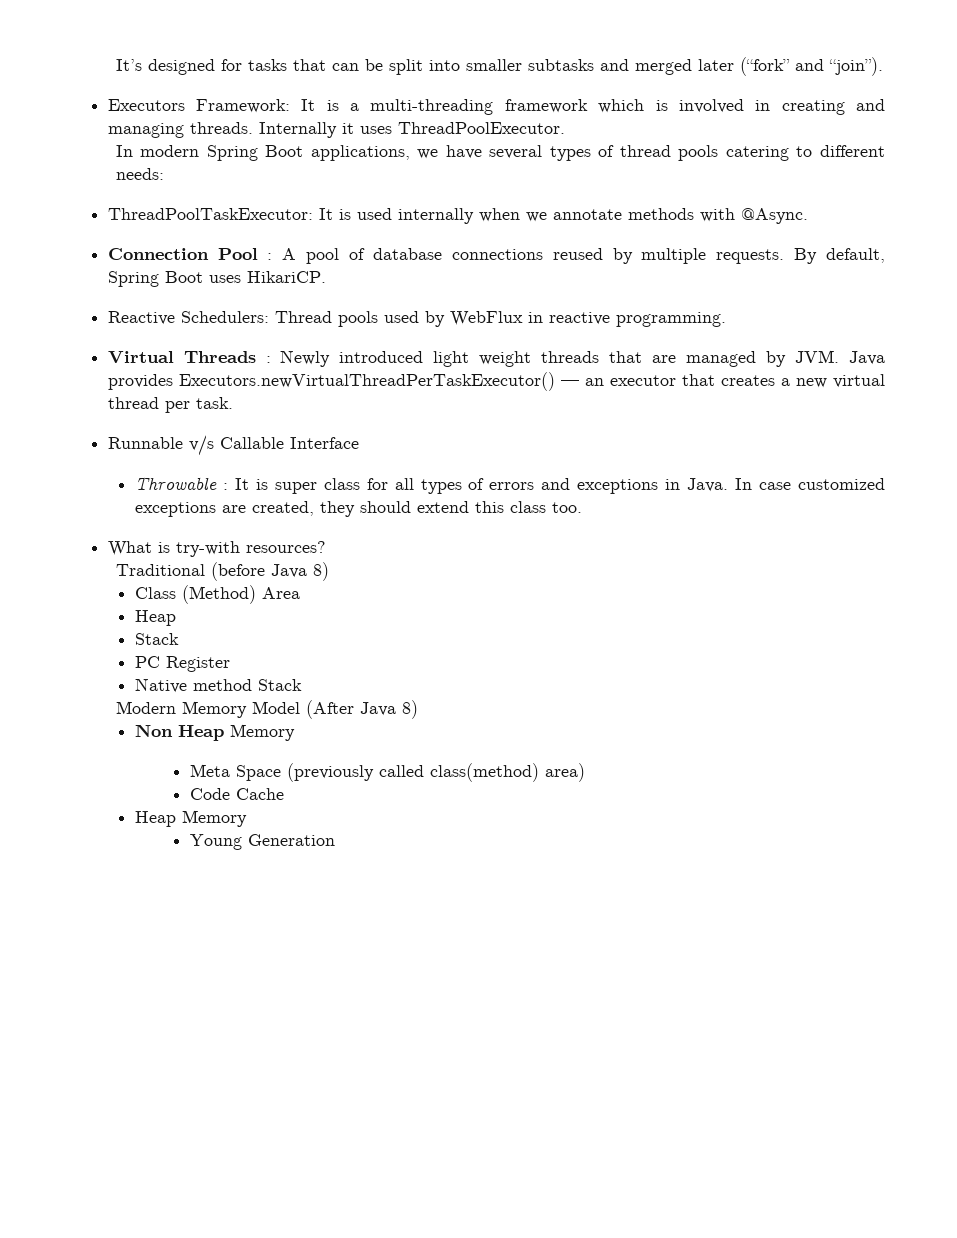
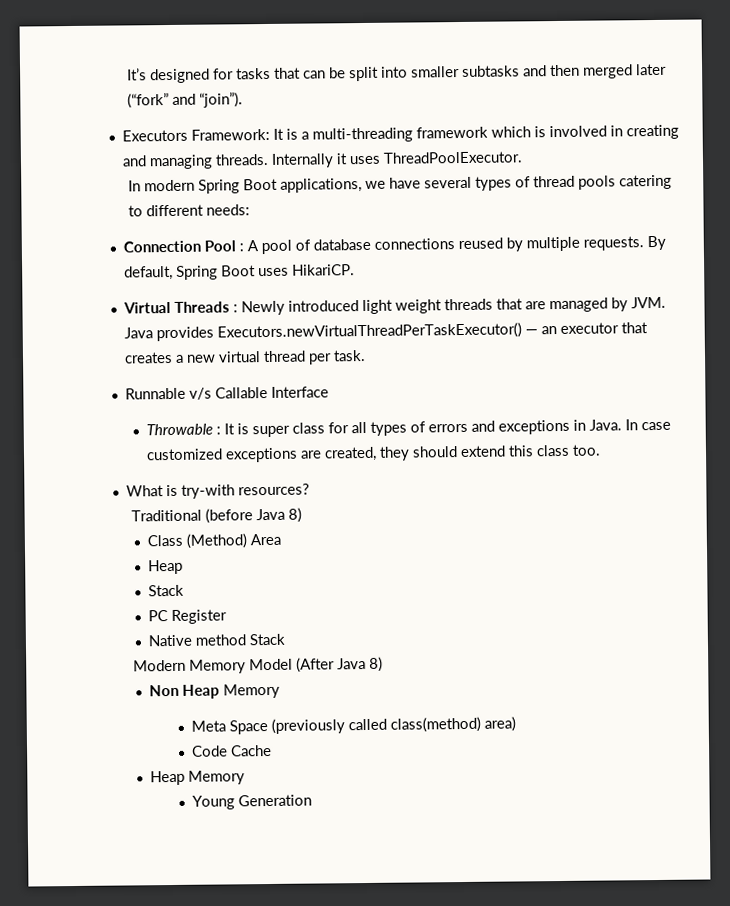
(629, 65) none -> [550,64,581,77] then
[107,208,808,224] // ThreadPoolTaskExecutor: It is used internally when we annotate methods with @Async. -> (251, 210) none
[107,311,726,327] // Reactive Schedulers: Thread pools used by WebFlux in reactive programming. -> (355, 270) none

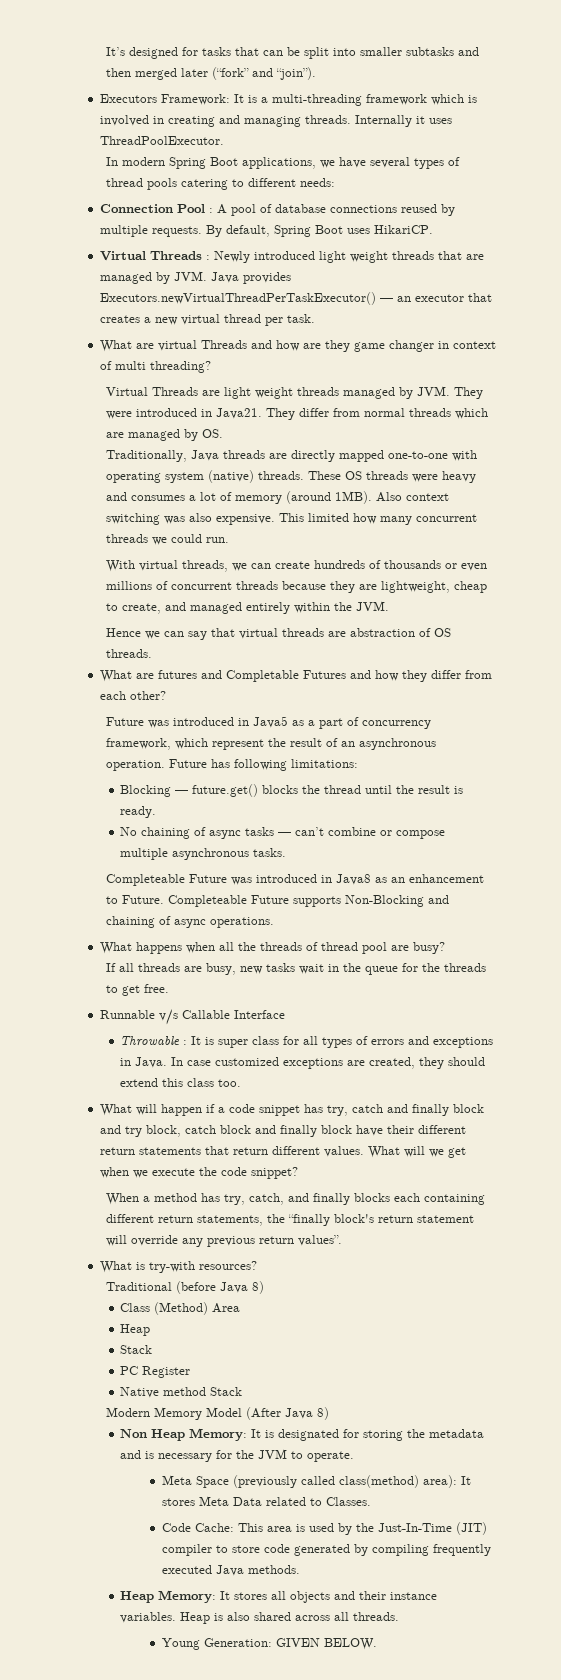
(366, 355) none -> [99,340,496,352] [99,361,211,373] [106,386,484,399] [106,408,489,420] [106,429,224,441] [106,450,478,462] [106,470,477,483] [106,491,450,504] [106,513,478,525] [106,534,230,545] [106,560,488,572] [106,581,488,593] [106,601,390,614] [106,628,452,640] [106,649,153,658] [99,670,492,682] [99,691,166,700] [106,716,432,729] [106,738,437,750] [106,759,359,771] [120,784,464,797] [120,806,157,818] [120,827,446,839] [120,848,287,860] [106,874,485,886] [106,895,450,907] [106,916,275,928] [99,942,445,954] [106,963,487,975] [106,984,170,996] // What are virtual Threads and how are they game changer in context of multi threading? // Virtual Threads are light weight threads managed by JVM. They were introduced in Java21. They differ from normal threads which are managed by OS. // Traditionally, Java threads are directly mapped one-to-one with operating system (native) threads. These OS threads were heavy and consumes a lot of memory (around 1MB). Also context switching was also expensive. This limited how many concurrent threads we could run. // With virtual threads, we can create hundreds of thousands or even millions of concurrent threads because they are lightweight, cheap to create, and managed entirely within the JVM. // Hence we can say that virtual threads are abstraction of OS threads. // What are futures and Completable Futures and how they differ from each other? // Future was introduced in Java5 as a part of concurrency framework, which represent the result of an asynchronous operation. Future has following limitations: // Blocking — future.get() blocks the thread until the result is ready. // No chaining of async tasks — can’t combine or compose multiple asynchronous tasks. // Completeable Future was introduced in Java8 as an enhancement to Future. Completeable Future supports Non-Blocking and chaining of async operations. // What happens when all the threads of thread pool are busy? // If all threads are busy, new tasks wait in the queue for the threads to get free.
(601, 450) none -> [99,1104,484,1116] [99,1125,466,1137] [99,1146,466,1158] [99,1167,298,1179] [106,1193,486,1205] [106,1214,475,1226] [106,1235,343,1247] // What will happen if a code snippet has try, catch and finally block and try block, catch block and finally block have their different return statements that return different values. What will we get when we execute the code snippet? // When a method has try, catch, and finally blocks each containing different return statements, the “finally block's return statement will override any previous return values”.
[222,683,280,699] Memory -> [189,1428,485,1441] [120,1449,355,1462] Memory: It is designated for storing the metadata and is necessary for the JVM to operate.
[483,716,516,732] [191,744,272,757] [149,770,245,786] [191,794,312,810] area) // Code Cache // Heap Memory // Young Generation -> [422,1475,471,1488] [161,1496,371,1506] [161,1522,487,1535] [161,1544,491,1556] [161,1565,300,1576] [120,1590,438,1603] [120,1612,400,1624] [161,1638,377,1650] area): It stores Meta Data related to Classes. // Code Cache: This area is used by the Just-In-Time (JIT) compiler to store code generated by compiling frequently executed Java methods. // Heap Memory: It stores all objects and their instance variables. Heap is also shared across all threads. // Young Generation: GIVEN BELOW.

